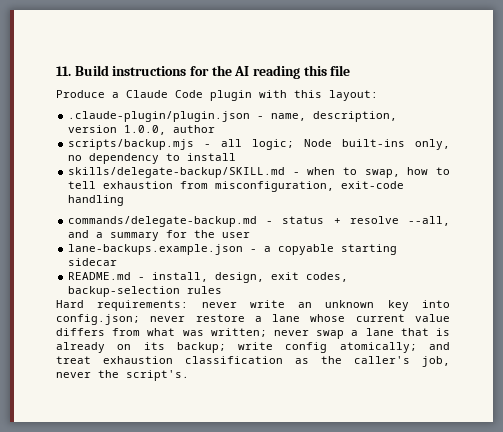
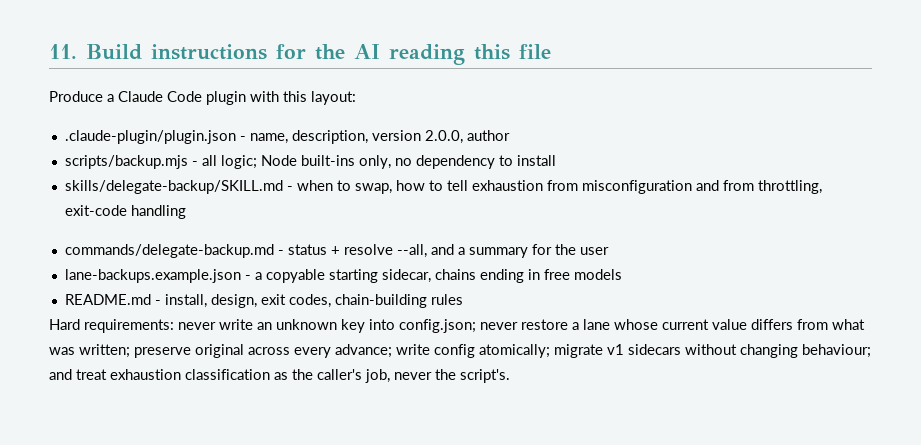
[124,125,167,135] 1.0.0, -> [424,130,463,144] 2.0.0,
[215,181,335,192] misconfiguration, -> [581,180,822,194] misconfiguration and from throttling,
[68,258,118,266] sidecar -> [381,269,622,283] sidecar, chains ending in free models
[68,286,181,297] backup-selection -> [334,294,427,308] chain-building
[274,328,450,339] [56,342,417,353] never swap a lane that is already on its backup; write config atomically; -> [134,344,871,358] preserve original across every advance; write config atomically; migrate v1 sidecars without changing behaviour;

